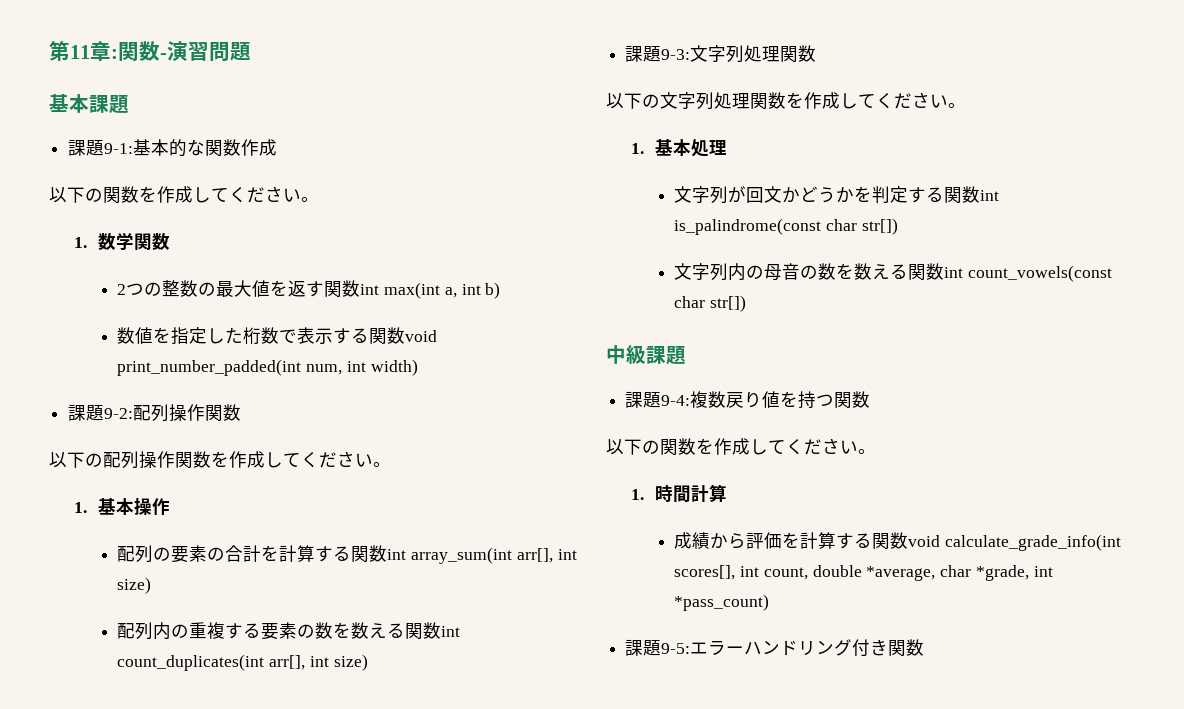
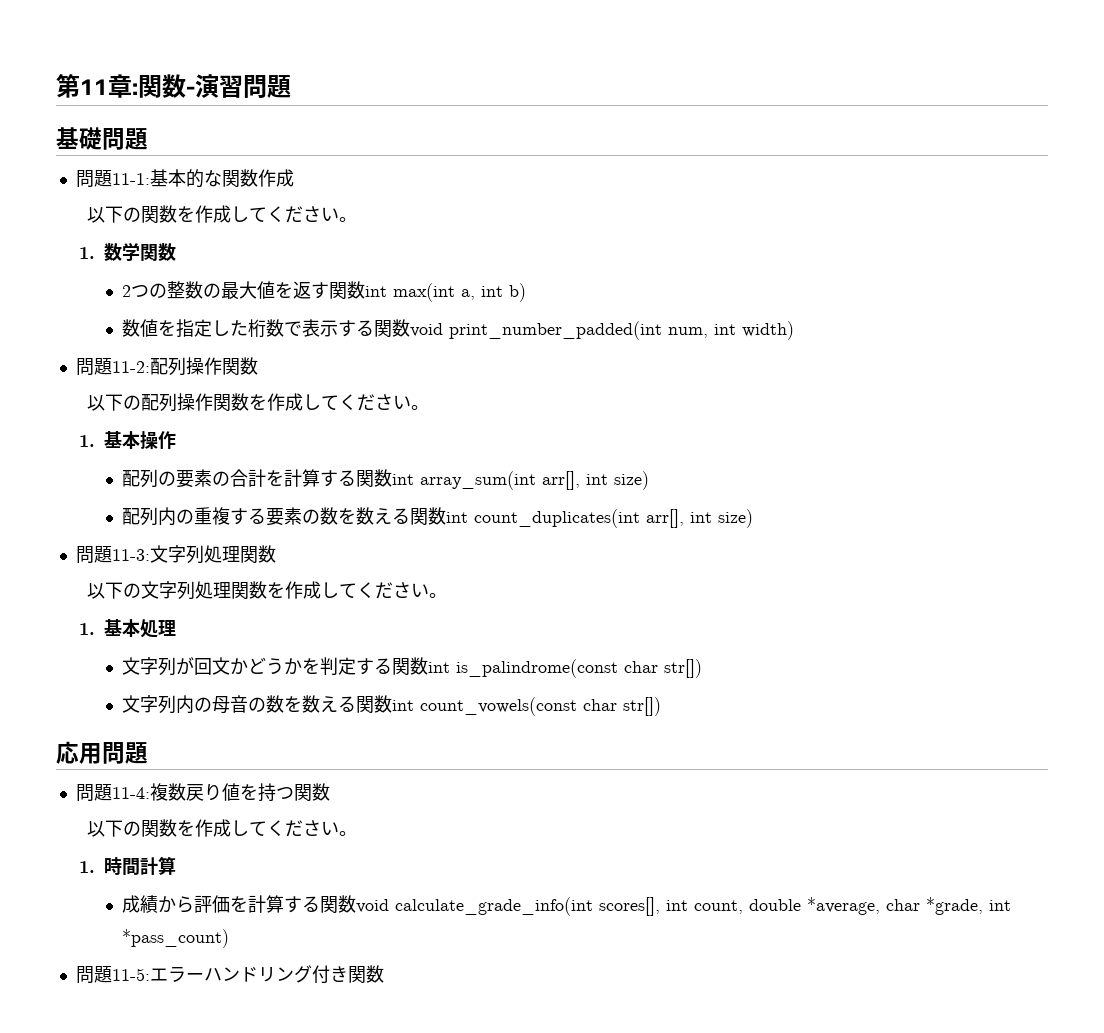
[69,94,129,114] [68,139,134,156] 本課題 // 課題9-1: -> [79,127,148,150] [75,170,150,188] 礎問題 // 問題11-1:
[68,404,134,421] 課題9-2: -> [75,358,150,376] 問題11-2:
[625,45,691,62] 課題9-3: -> [75,546,150,564] 問題11-3:
[606,345,686,365] [625,391,691,408] 中級課題 // 課題9-4: -> [56,741,148,764] [75,784,150,802] 応用問題 // 問題11-4:
[625,639,691,656] 課題9-5: -> [75,966,150,984] 問題11-5:

